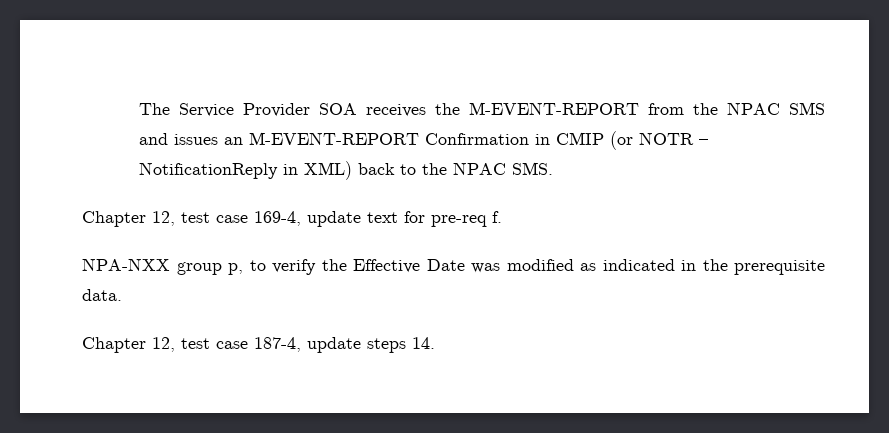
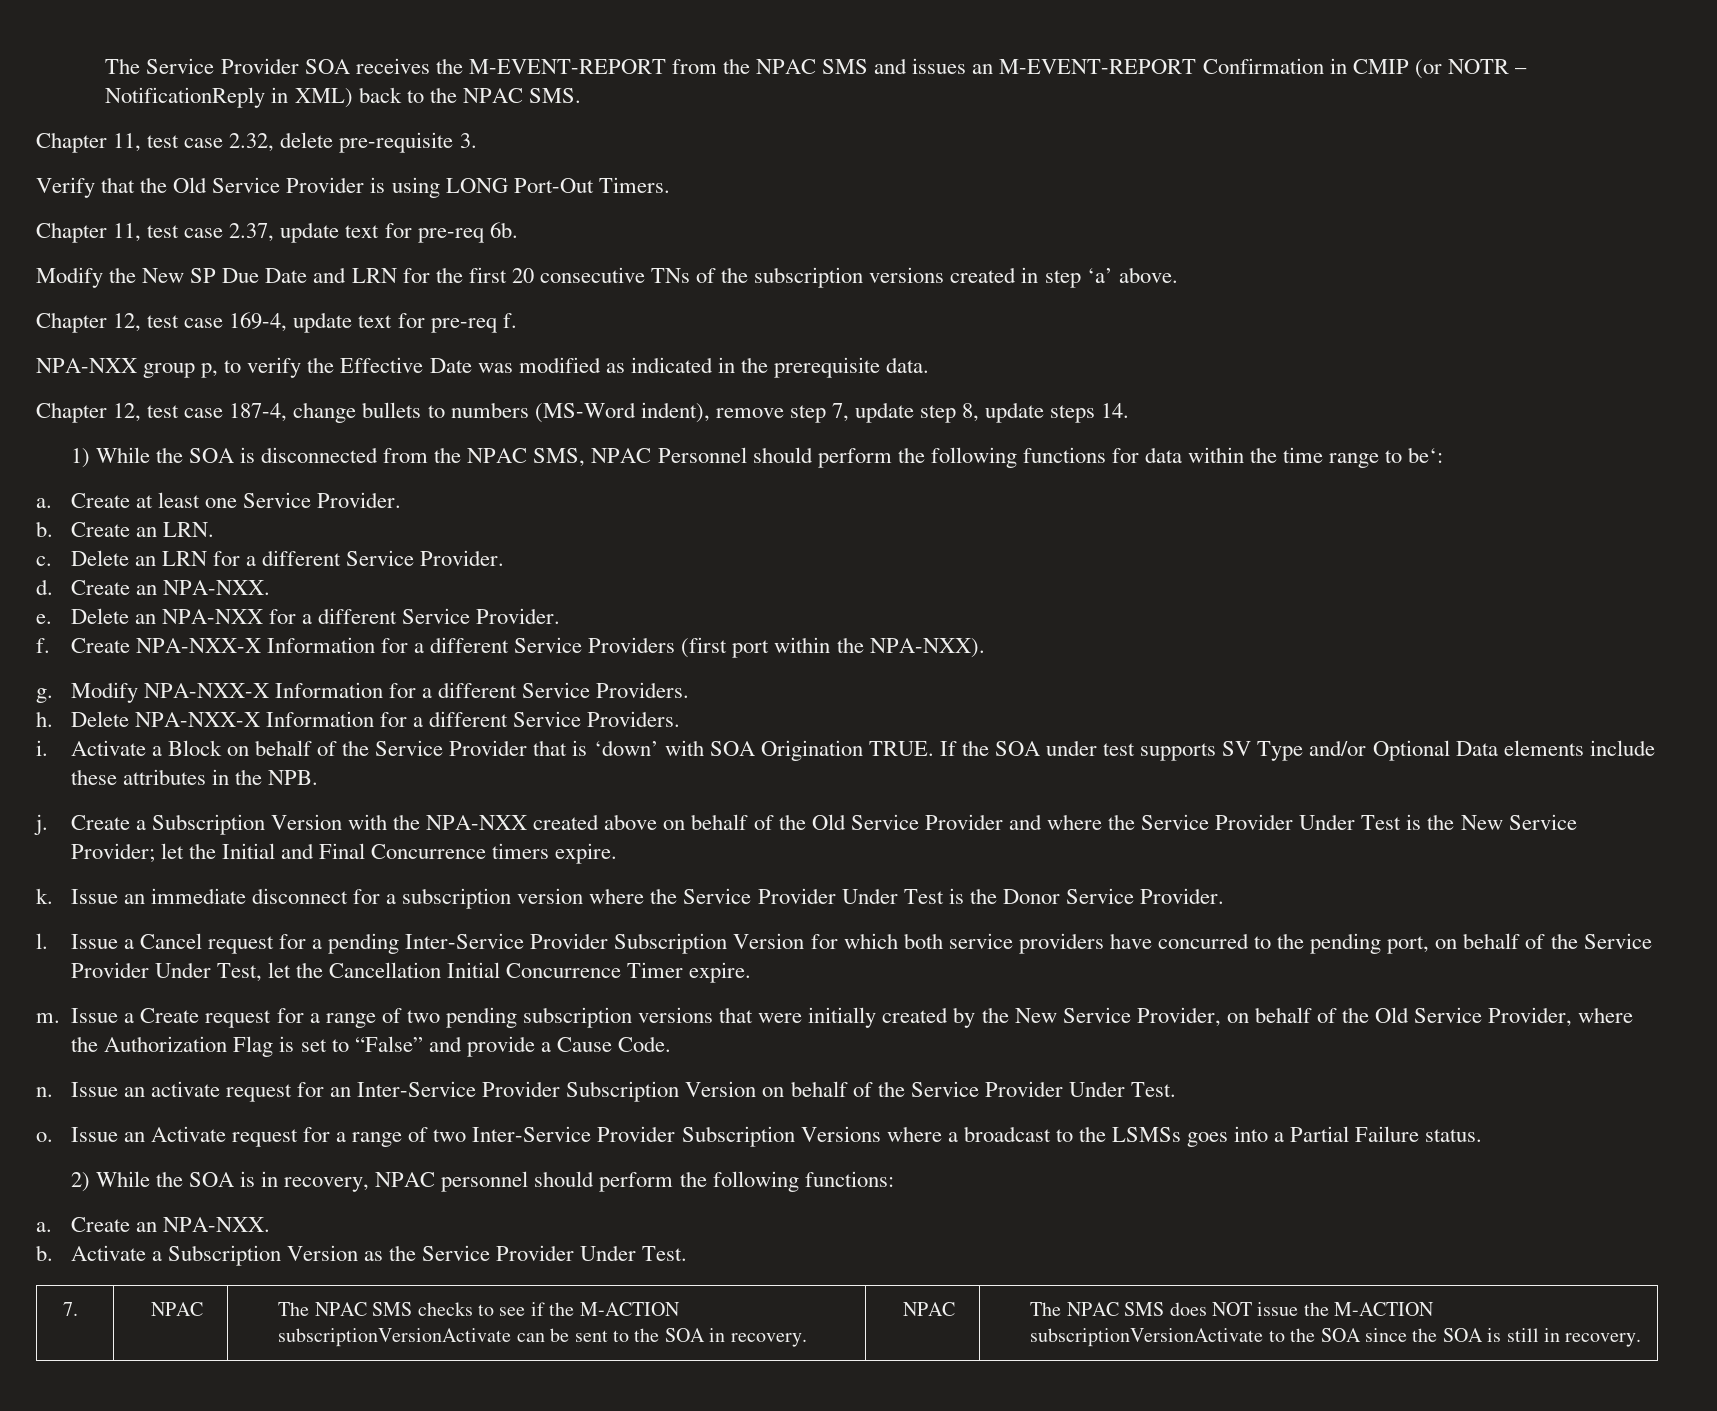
(553, 168) none -> [36,132,477,153] [36,177,670,198] [36,222,518,243] [36,267,1178,288] // Chapter 11, test case 2.32, delete pre-requisite 3. // Verify that the Old Service Provider is using LONG Port-Out Timers. // Chapter 11, test case 2.37, update text for pre-req 6b. // Modify the New SP Due Date and LRN for the first 20 consecutive TNs of the subscription versions created in step ‘a’ above.
[307,337,435,353] update steps 14. -> [293,402,1130,423] [70,447,1444,468] [36,492,402,508] [36,521,214,537] [36,550,505,566] [36,579,270,595] [36,608,561,624] [36,637,985,658] [36,682,690,703] [36,711,681,727] [36,740,1655,761] [70,769,318,785] [34,814,1577,835] [70,843,618,864] [36,888,1225,909] [36,933,1652,954] [70,962,752,983] [36,1007,1634,1028] [71,1036,672,1057] [36,1081,1176,1102] [36,1126,1483,1147] [70,1171,894,1192] [36,1217,270,1232] [36,1245,688,1266] [63,1302,79,1316] [151,1302,204,1316] [278,1302,680,1316] [278,1328,807,1347] [903,1302,956,1316] [1030,1302,1435,1316] [1030,1328,1642,1347] change bullets to numbers (MS-Word indent), remove step 7, update step 8, update steps 14. // 1) While the SOA is disconnected from the NPAC SMS, NPAC Personnel should perform the following functions for data within the time range to be‘: // a. Create at least one Service Provider. // b. Create an LRN. // c. Delete an LRN for a different Service Provider. // d. Create an NPA-NXX. // e. Delete an NPA-NXX for a different Service Provider. // f. Create NPA-NXX-X Information for a different Service Providers (first port within the NPA-NXX). // g. Modify NPA-NXX-X Information for a different Service Providers. // h. Delete NPA-NXX-X Information for a different Service Providers. // i. Activate a Block on behalf of the Service Provider that is ‘down’ with SOA Origination TRUE. If the SOA under test supports SV Type and/or Optional Data elements include these attributes in the NPB. // j. Create a Subscription Version with the NPA-NXX created above on behalf of the Old Service Provider and where the Service Provider Under Test is the New Service Provider; let the Initial and Final Concurrence timers expire. // k. Issue an immediate disconnect for a subscription version where the Service Provider Under Test is the Donor Service Provider. // l. Issue a Cancel request for a pending Inter-Service Provider Subscription Version for which both service providers have concurred to the pending port, on behalf of the Service Provider Under Test, let the Cancellation Initial Concurrence Timer expire. // m. Issue a Create request for a range of two pending subscription versions that were initially created by the New Service Provider, on behalf of the Old Service Provider, where the Authorization Flag is set to “False” and provide a Cause Code. // n. Issue an activate request for an Inter-Service Provider Subscription Version on behalf of the Service Provider Under Test. // o. Issue an Activate request for a range of two Inter-Service Provider Subscription Versions where a broadcast to the LSMSs goes into a Partial Failure status. // 2) While the SOA is in recovery, NPAC personnel should perform the following functions: // a. Create an NPA-NXX. // b. Activate a Subscription Version as the Service Provider Under Test. // 7. | NPAC | The NPAC SMS checks to see if the M-ACTION subscriptionVersionActivate can be sent to the SOA in recovery. | NPAC | The NPAC SMS does NOT issue the M-ACTION subscriptionVersionActivate to the SOA since the SOA is still in recovery.

